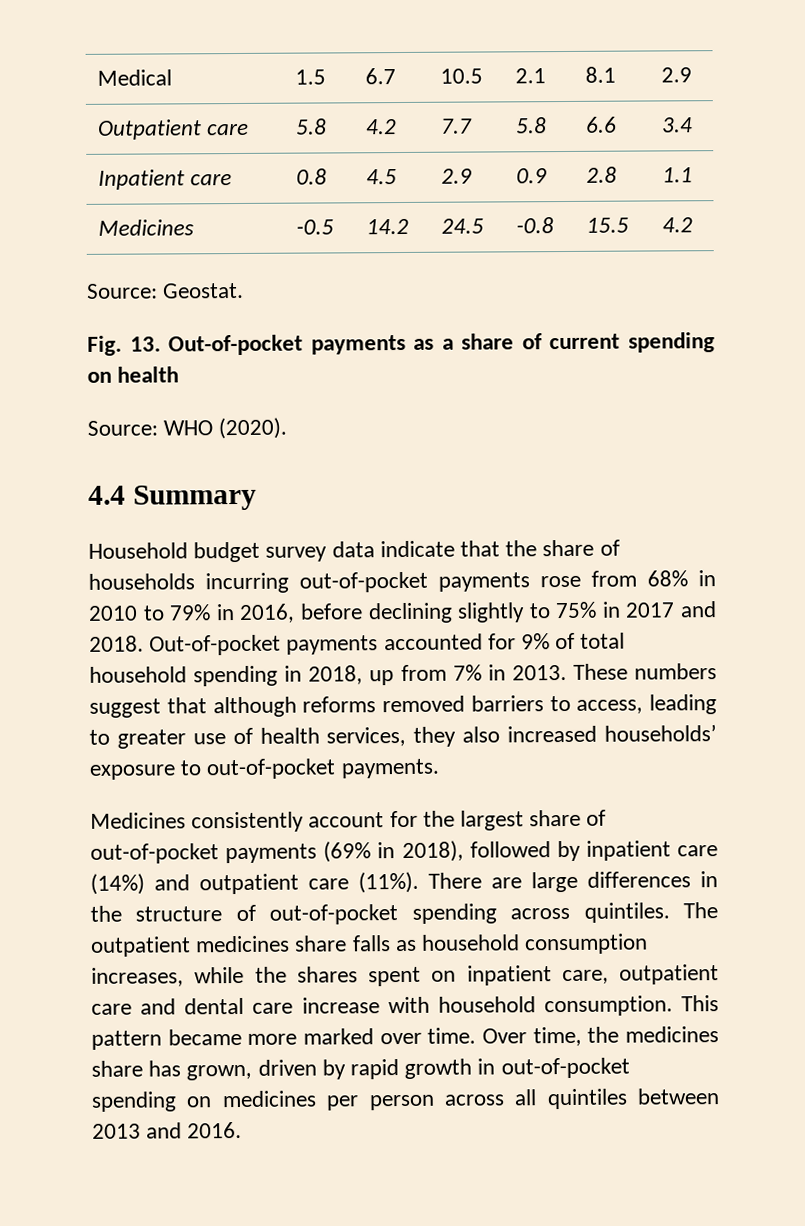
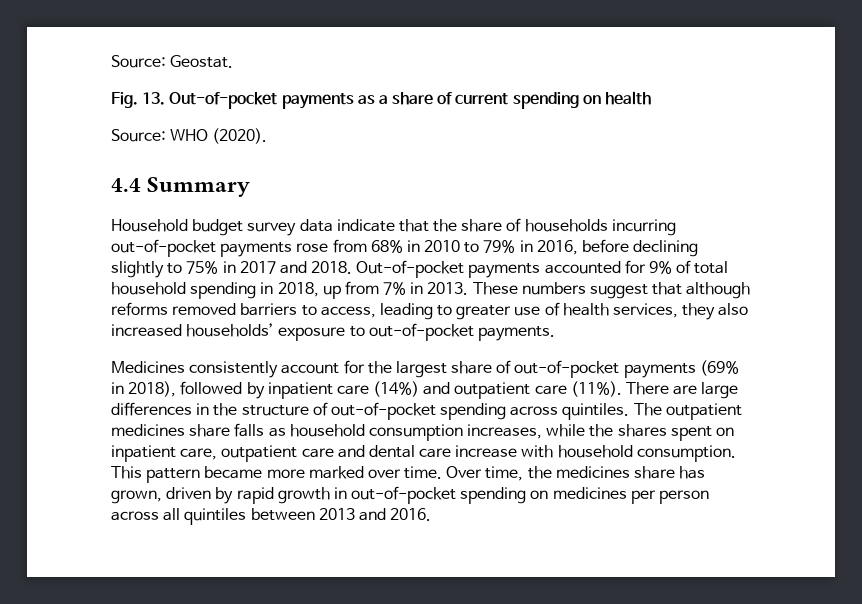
[97,69,173,86] [295,69,327,85] [365,68,397,85] [440,68,484,84] [515,68,547,84] [585,66,617,83] [661,67,693,83] [97,119,250,140] [295,118,328,135] [365,119,398,135] [440,118,474,134] [515,117,548,134] [585,116,618,133] [661,117,694,133] [98,169,233,190] [296,168,328,185] [366,169,398,185] [441,168,473,184] [516,168,548,184] [586,166,618,183] [662,167,694,183] [98,219,195,236] [296,219,335,235] [366,218,410,235] [441,218,485,234] [516,217,555,234] [586,217,630,233] [662,217,694,233] Medical | 1.5 | 6.7 | 10.5 | 2.1 | 8.1 | 2.9 // Outpatient care | 5.8 | 4.2 | 7.7 | 5.8 | 6.6 | 3.4 // Inpatient care | 0.8 | 4.5 | 2.9 | 0.9 | 2.8 | 1.1 // Medicines | -0.5 | 14.2 | 24.5 | -0.8 | 15.5 | 4.2 // -> (111, 61) none

